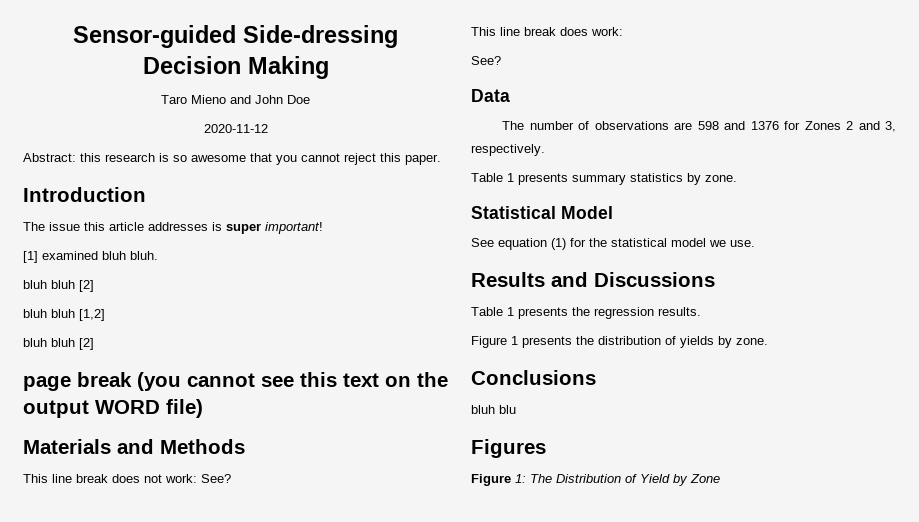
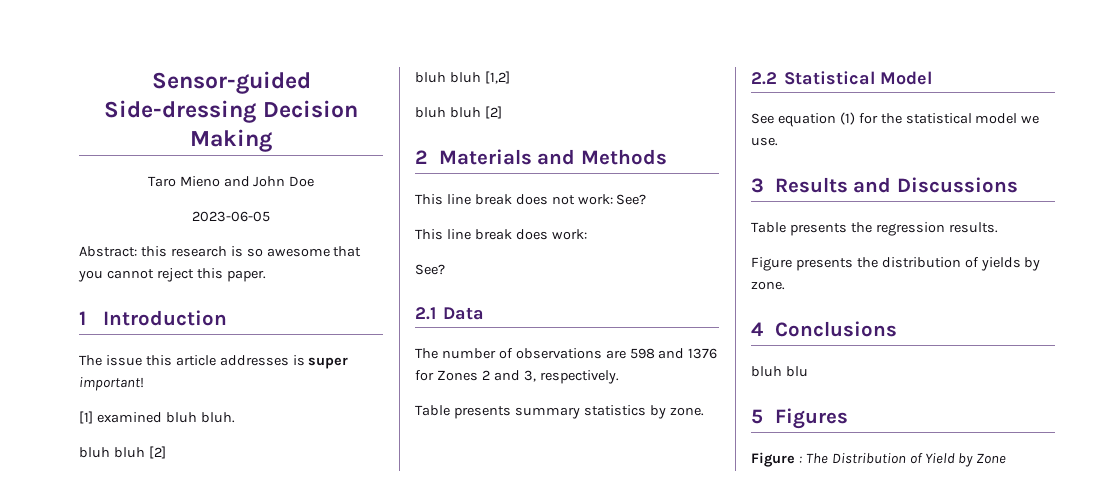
[203,124,268,133] 2020-11-12 -> [192,211,270,222] 2023-06-05
(441, 159) none -> [79,311,86,325] 1
[23,372,448,391] [23,399,203,418] page break (you cannot see this text on the output WORD file) // -> [415,150,427,164] 2
(501, 60) none -> [415,307,436,320] 2.1
[507,173,514,182] 1 -> (450, 410) none
(737, 178) none -> [751,72,777,85] 2.2
(755, 243) none -> [751,178,764,193] 3
[507,307,514,316] 1 -> (786, 227) none
[511,336,518,345] 1 -> (792, 264) none
(768, 341) none -> [751,322,763,336] 4
(516, 409) none -> [751,409,763,424] 5
[515,474,526,483] 1: -> [798,456,802,463] :

